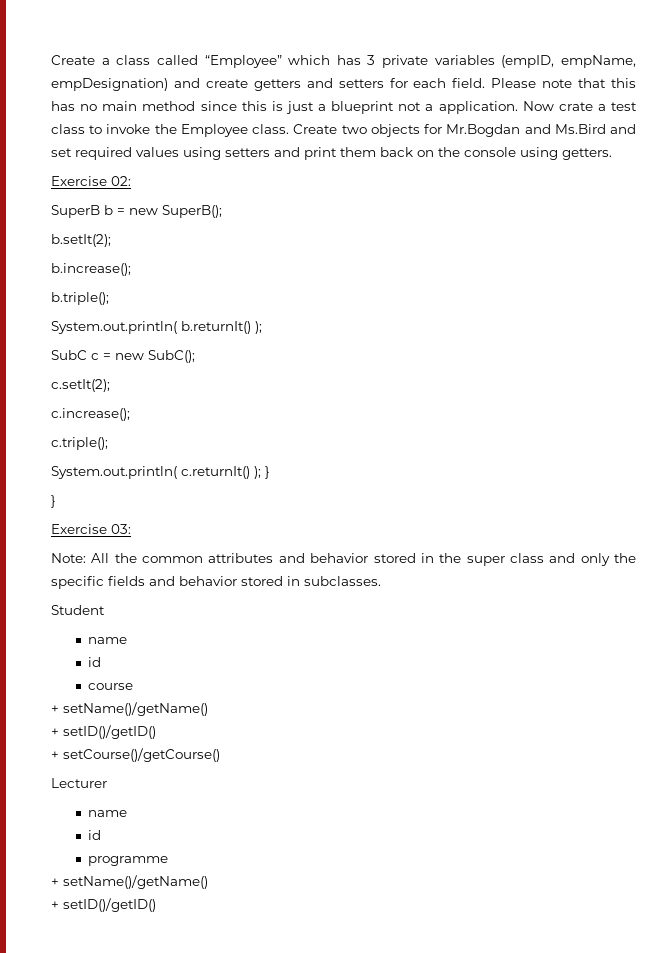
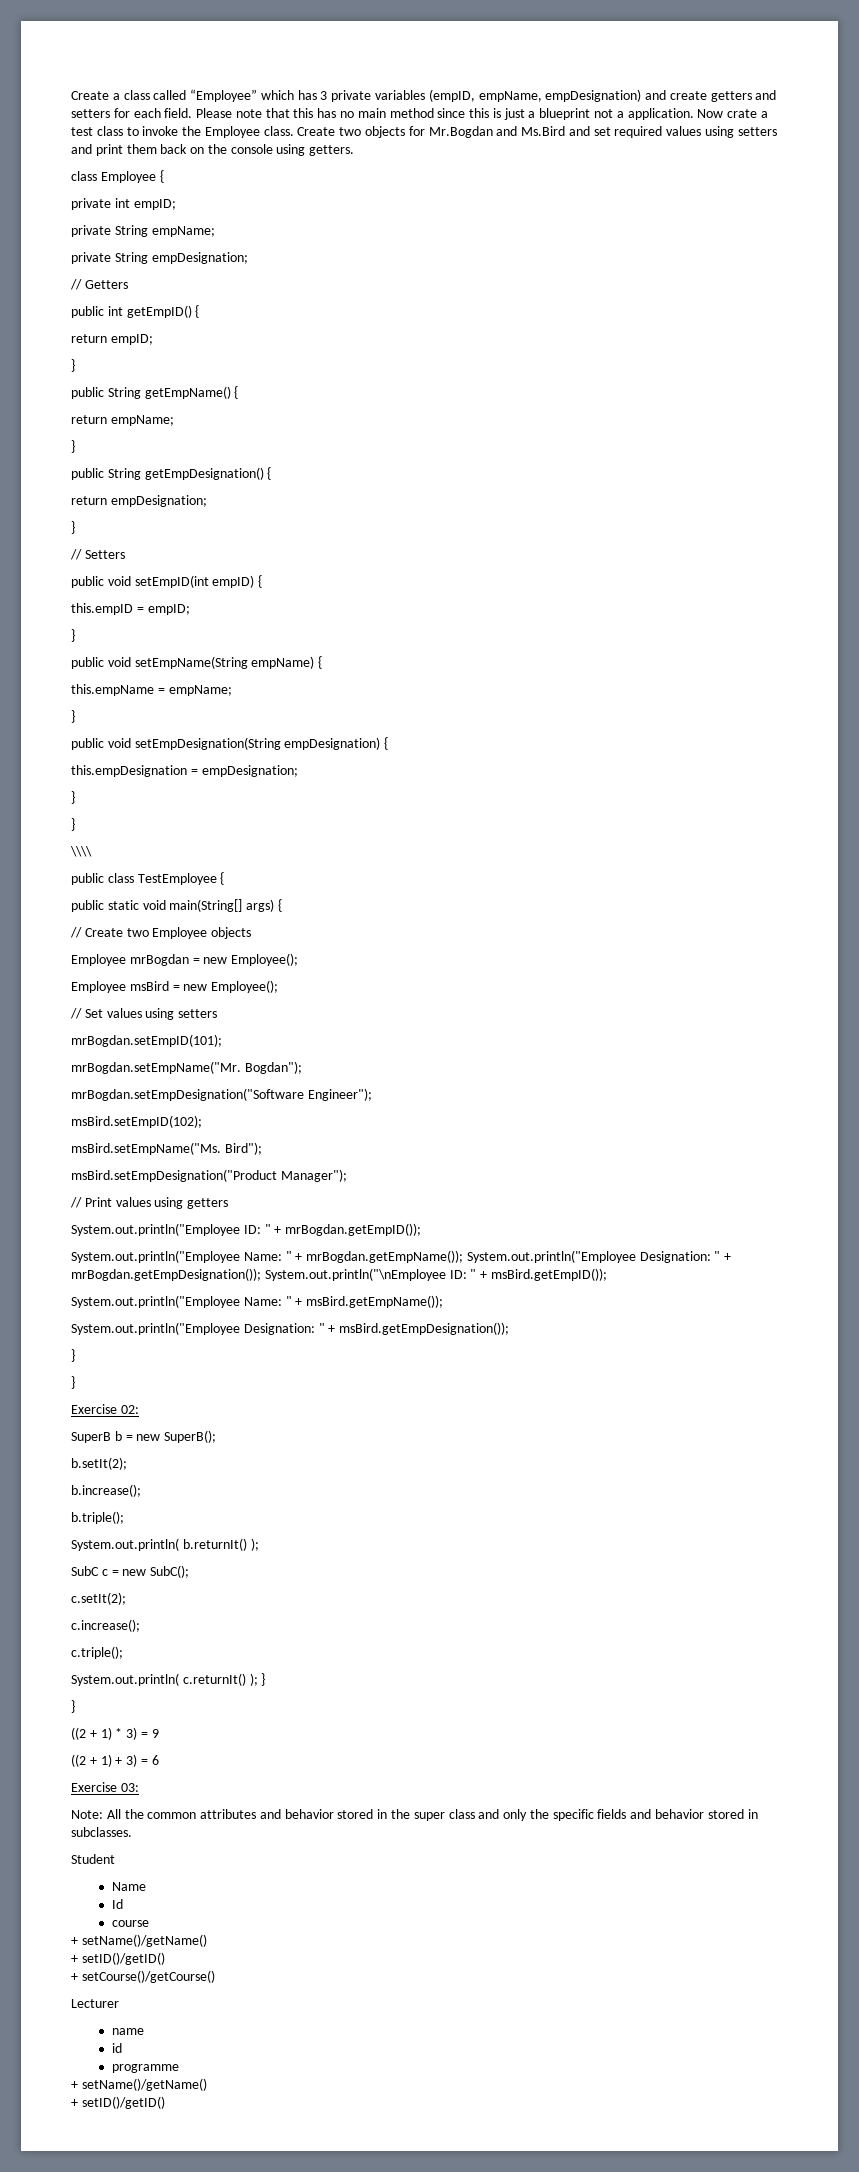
(612, 154) none -> [71,170,164,183] [71,198,176,210] [71,225,215,237] [71,252,248,264] [70,279,128,290] [71,305,200,318] [71,334,153,345] [71,359,75,372] [71,386,239,399] [71,415,174,426] [71,440,75,453] [71,467,272,480] [71,495,207,507] [71,521,75,534] [70,549,125,560] [71,575,263,588] [71,603,190,615] [71,629,75,642] [71,656,323,669] [71,684,232,696] [71,710,75,723] [71,737,389,750] [71,765,298,777] [71,791,75,804] [71,818,75,831] [70,846,92,857] [71,872,225,885] [71,899,282,912] [70,927,252,939] [71,953,299,966] [71,980,279,993] [70,1008,218,1020] [71,1034,222,1047] [71,1061,302,1074] [71,1088,372,1101] [71,1115,202,1128] [71,1142,262,1155] [71,1169,347,1182] [70,1197,229,1209] [71,1223,422,1236] [71,1250,732,1263] [71,1268,607,1281] [71,1295,444,1308] [71,1322,510,1335] [71,1349,75,1362] [71,1376,75,1389] // class Employee { // private int empID; // private String empName; // private String empDesignation; // // Getters // public int getEmpID() { // return empID; // } // public String getEmpName() { // return empName; // } // public String getEmpDesignation() { // return empDesignation; // } // // Setters // public void setEmpID(int empID) { // this.empID = empID; // } // public void setEmpName(String empName) { // this.empName = empName; // } // public void setEmpDesignation(String empDesignation) { // this.empDesignation = empDesignation; // } // } // \\\\ // public class TestEmployee { // public static void main(String[] args) { // // Create two Employee objects // Employee mrBogdan = new Employee(); // Employee msBird = new Employee(); // // Set values using setters // mrBogdan.setEmpID(101); // mrBogdan.setEmpName("Mr. Bogdan"); // mrBogdan.setEmpDesignation("Software Engineer"); // msBird.setEmpID(102); // msBird.setEmpName("Ms. Bird"); // msBird.setEmpDesignation("Product Manager"); // // Print values using getters // System.out.println("Employee ID: " + mrBogdan.getEmpID()); // System.out.println("Employee Name: " + mrBogdan.getEmpName()); System.out.println("Employee Designation: " + mrBogdan.getEmpDesignation()); System.out.println("\nEmployee ID: " + msBird.getEmpID()); // System.out.println("Employee Name: " + msBird.getEmpName()); // System.out.println("Employee Designation: " + msBird.getEmpDesignation()); // } // }
(56, 501) none -> [71,1727,159,1740] [71,1754,159,1767] // ((2 + 1) * 3) = 9 // ((2 + 1) + 3) = 6
[87,637,127,644] [87,657,101,667] name // id -> [111,1882,146,1891] [111,1899,123,1909] Name // Id

